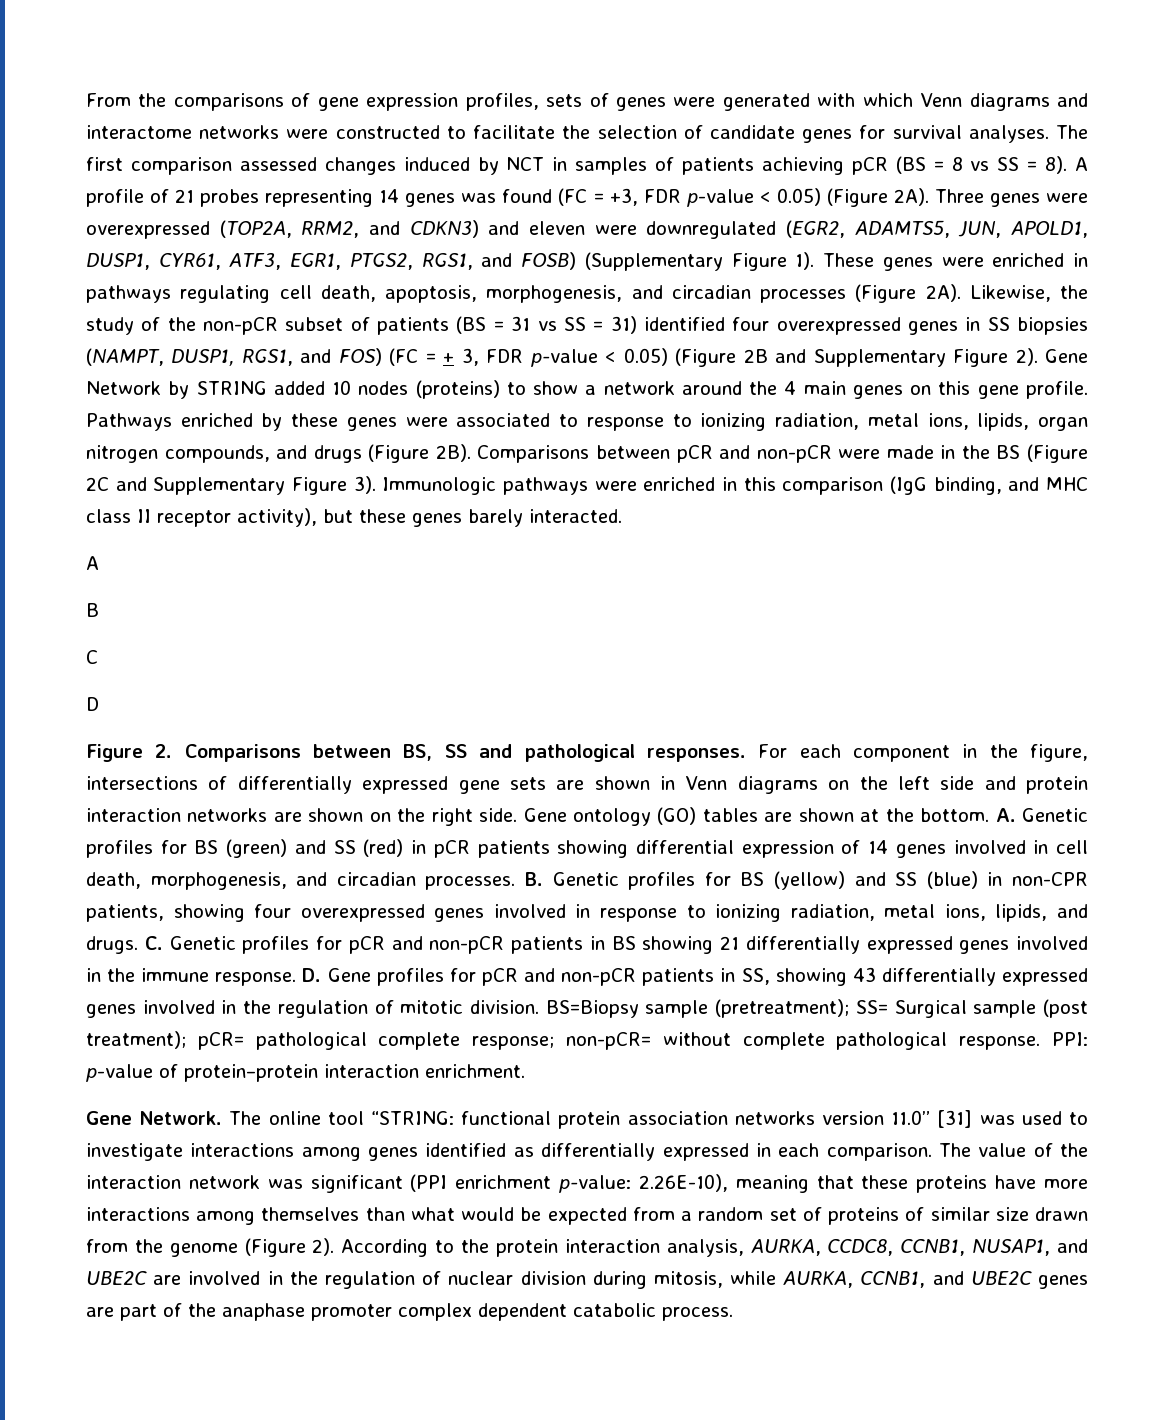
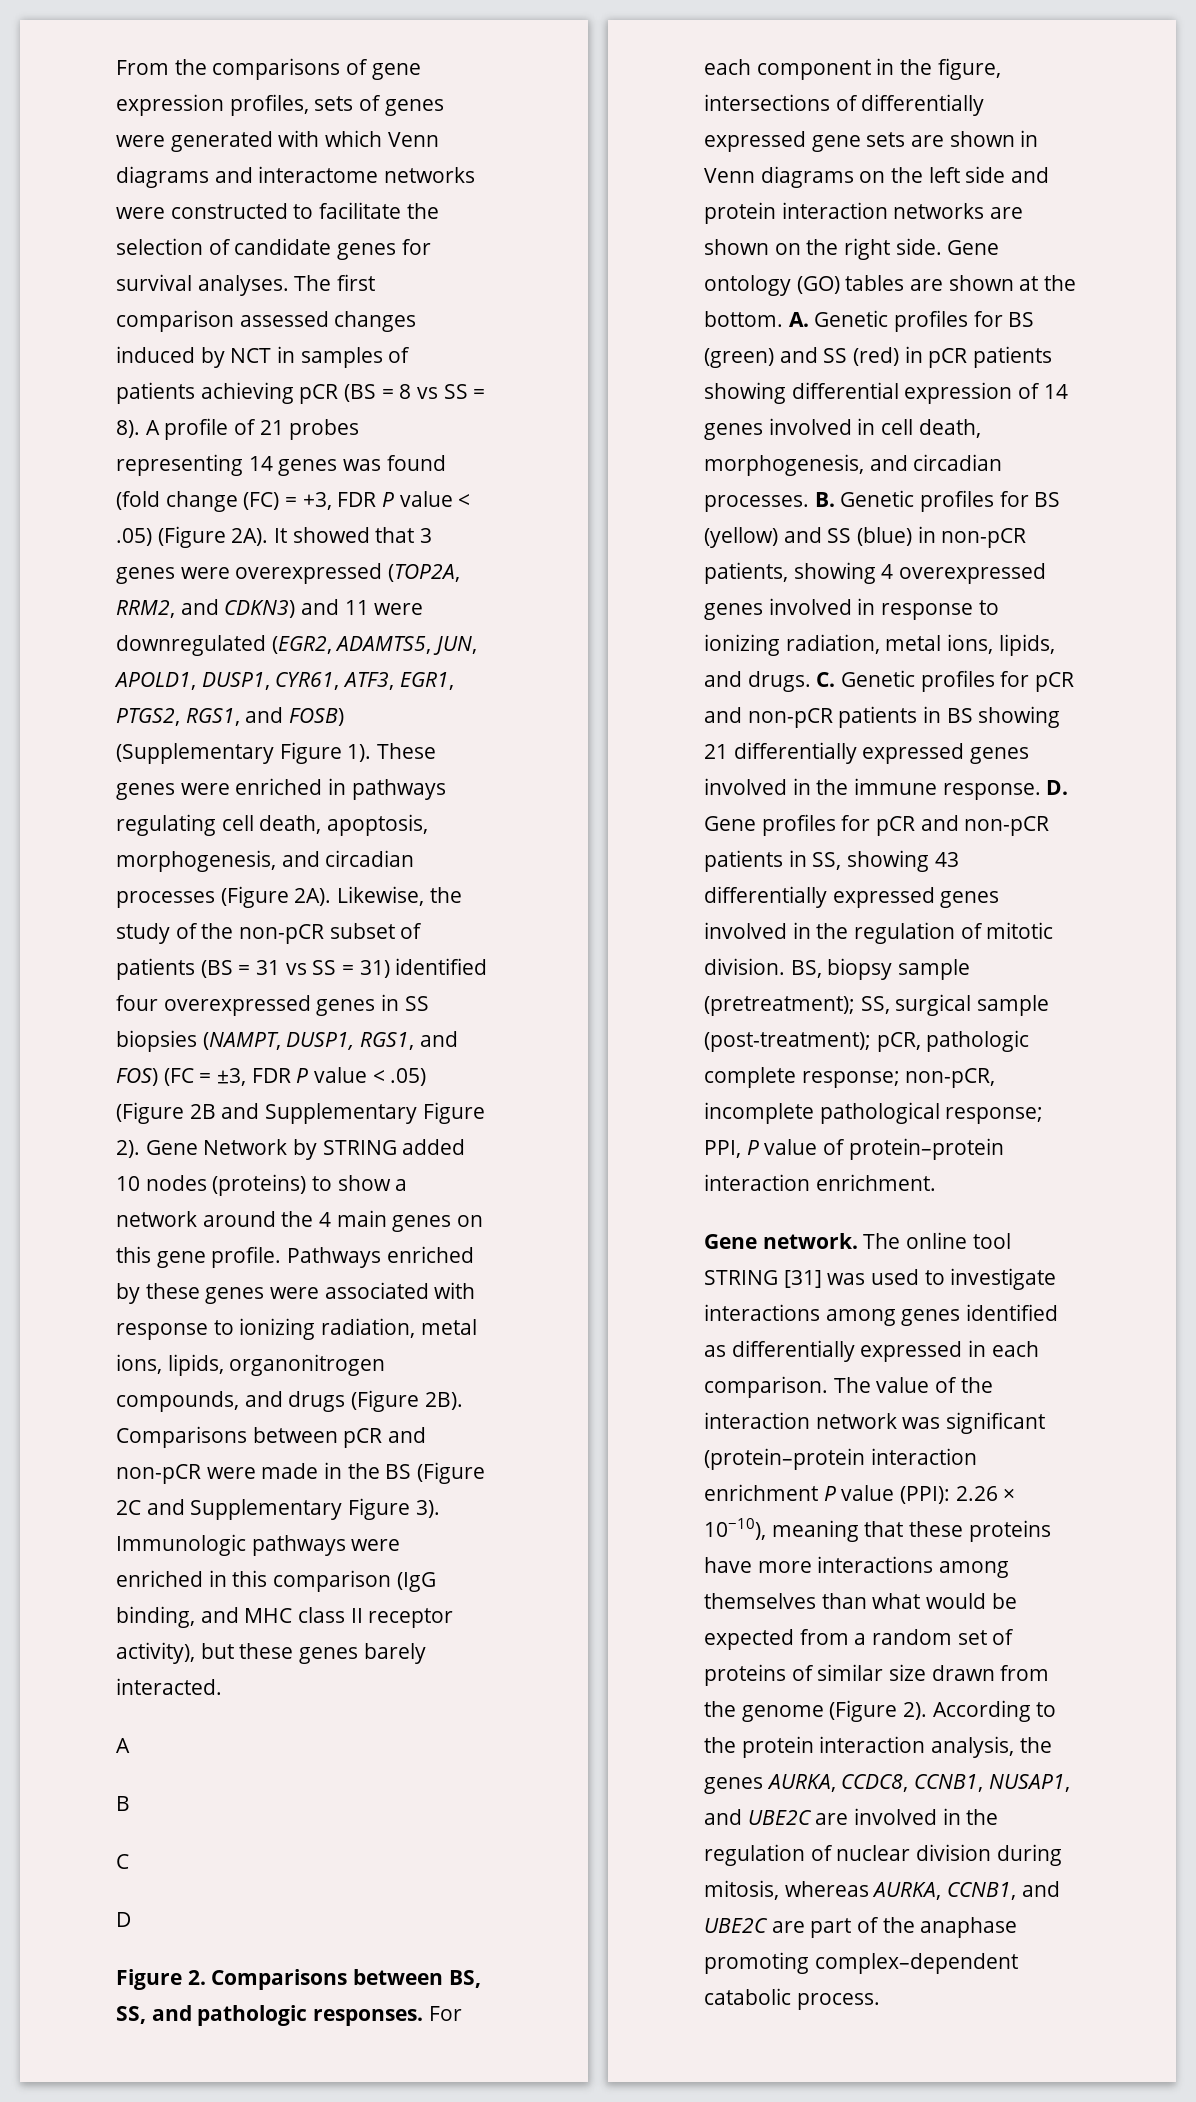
[558,188,984,207] (FC = +3, FDR p-value < 0.05) (Figure 2A). Three -> [116,491,471,512] [116,526,433,548] (fold change (FC) = +3, FDR P value < .05) (Figure 2A). It showed that 3
[529,221,585,235] eleven -> [344,600,369,615] 11
[443,348,668,367] + 3, FDR p-value < 0.05) -> [217,1067,427,1086] ±3, FDR P value < .05)
[559,413,1089,431] [86,445,158,463] to response to ionizing radiation, metal ions, lipids, organ nitrogen -> [434,1282,476,1299] [116,1318,477,1340] [116,1354,386,1376] with response to ionizing radiation, metal ions, lipids, organonitrogen
[444,744,635,762] SS and pathological -> [116,2005,308,2026] SS, and pathologic
[1012,872,1089,886] non-CPR -> [941,528,1027,548] non-pCR
[254,904,292,918] four -> [881,564,894,579] 4
[545,999,1088,1018] [86,1031,1088,1050] [86,1064,153,1082] BS=Biopsy sample (pretreatment); SS= Surgical sample (post treatment); pCR= pathological complete response; non-pCR= without complete pathological response. PPI: p-value -> [790,958,971,980] [704,994,1050,1016] [704,1030,1030,1052] [704,1067,996,1088] [704,1102,1044,1124] [704,1139,818,1158] BS, biopsy sample (pretreatment); SS, surgical sample (post-treatment); pCR, pathologic complete response; non-pCR, incomplete pathological response; PPI, P value
[139,1111,223,1125] Network. -> [762,1233,858,1249] network.
[370,1110,931,1129] “STRING: functional protein association networks version 11.0” -> [704,1270,778,1285] STRING
[410,1174,728,1193] (PPI enrichment p-value: 2.26E-10), -> [704,1448,977,1470] [704,1484,1016,1504] [704,1518,766,1540] (protein–protein interaction enrichment P value (PPI): 2.26 × 10−10),
(744, 1248) none -> [1019,1737,1052,1753] [704,1777,763,1794] the genes
[730,1271,777,1285] while -> [784,1881,869,1897] whereas
[1038,1275,1088,1289] genes -> (768, 1925) none
[311,1303,567,1321] promoter complex dependent -> [704,1952,1018,1974] promoting complex–dependent

